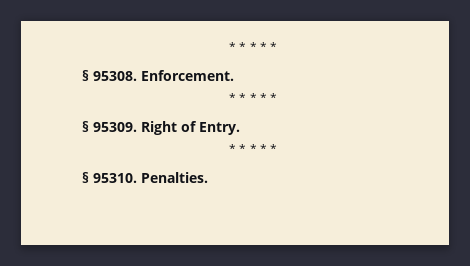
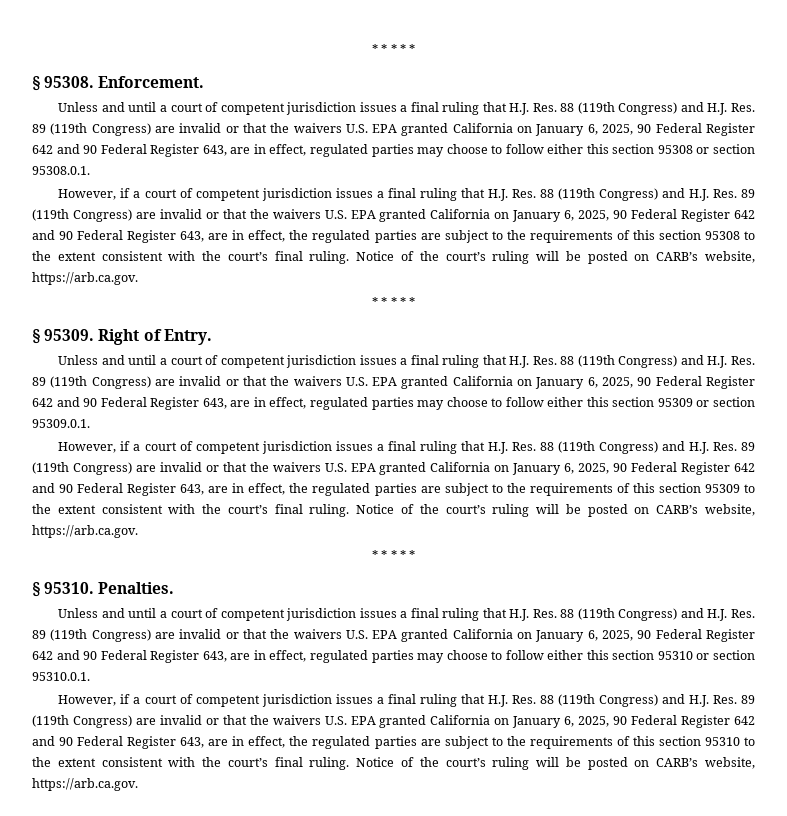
(234, 75) none -> [58,102,755,115] [32,123,755,136] [32,144,755,157] [32,166,90,175] [58,188,755,201] [32,209,755,222] [32,230,755,243] [32,251,756,264] [32,272,138,285] // Unless and until a court of competent jurisdiction issues a final ruling that H.J. Res. 88 (119th Congress) and H.J. Res. 89 (119th Congress) are invalid or that the waivers U.S. EPA granted California on January 6, 2025, 90 Federal Register 642 and 90 Federal Register 643, are in effect, regulated parties may choose to follow either this section 95308 or section 95308.0.1. // However, if a court of competent jurisdiction issues a final ruling that H.J. Res. 88 (119th Congress) and H.J. Res. 89 (119th Congress) are invalid or that the waivers U.S. EPA granted California on January 6, 2025, 90 Federal Register 642 and 90 Federal Register 643, are in effect, the regulated parties are subject to the requirements of this section 95308 to the extent consistent with the court’s final ruling. Notice of the court’s ruling will be posted on CARB’s website, https://arb.ca.gov.
(240, 128) none -> [58,355,755,368] [32,376,755,389] [32,397,755,410] [32,419,90,428] [58,441,755,454] [32,462,755,475] [32,483,755,496] [32,504,756,517] [32,525,138,538] // Unless and until a court of competent jurisdiction issues a final ruling that H.J. Res. 88 (119th Congress) and H.J. Res. 89 (119th Congress) are invalid or that the waivers U.S. EPA granted California on January 6, 2025, 90 Federal Register 642 and 90 Federal Register 643, are in effect, regulated parties may choose to follow either this section 95309 or section 95309.0.1. // However, if a court of competent jurisdiction issues a final ruling that H.J. Res. 88 (119th Congress) and H.J. Res. 89 (119th Congress) are invalid or that the waivers U.S. EPA granted California on January 6, 2025, 90 Federal Register 642 and 90 Federal Register 643, are in effect, the regulated parties are subject to the requirements of this section 95309 to the extent consistent with the court’s final ruling. Notice of the court’s ruling will be posted on CARB’s website, https://arb.ca.gov.
(208, 177) none -> [58,608,755,621] [32,629,755,642] [32,650,755,663] [32,672,90,681] [58,694,755,707] [32,715,755,728] [32,736,755,749] [32,757,756,770] [32,778,138,791] // Unless and until a court of competent jurisdiction issues a final ruling that H.J. Res. 88 (119th Congress) and H.J. Res. 89 (119th Congress) are invalid or that the waivers U.S. EPA granted California on January 6, 2025, 90 Federal Register 642 and 90 Federal Register 643, are in effect, regulated parties may choose to follow either this section 95310 or section 95310.0.1. // However, if a court of competent jurisdiction issues a final ruling that H.J. Res. 88 (119th Congress) and H.J. Res. 89 (119th Congress) are invalid or that the waivers U.S. EPA granted California on January 6, 2025, 90 Federal Register 642 and 90 Federal Register 643, are in effect, the regulated parties are subject to the requirements of this section 95310 to the extent consistent with the court’s final ruling. Notice of the court’s ruling will be posted on CARB’s website, https://arb.ca.gov.

